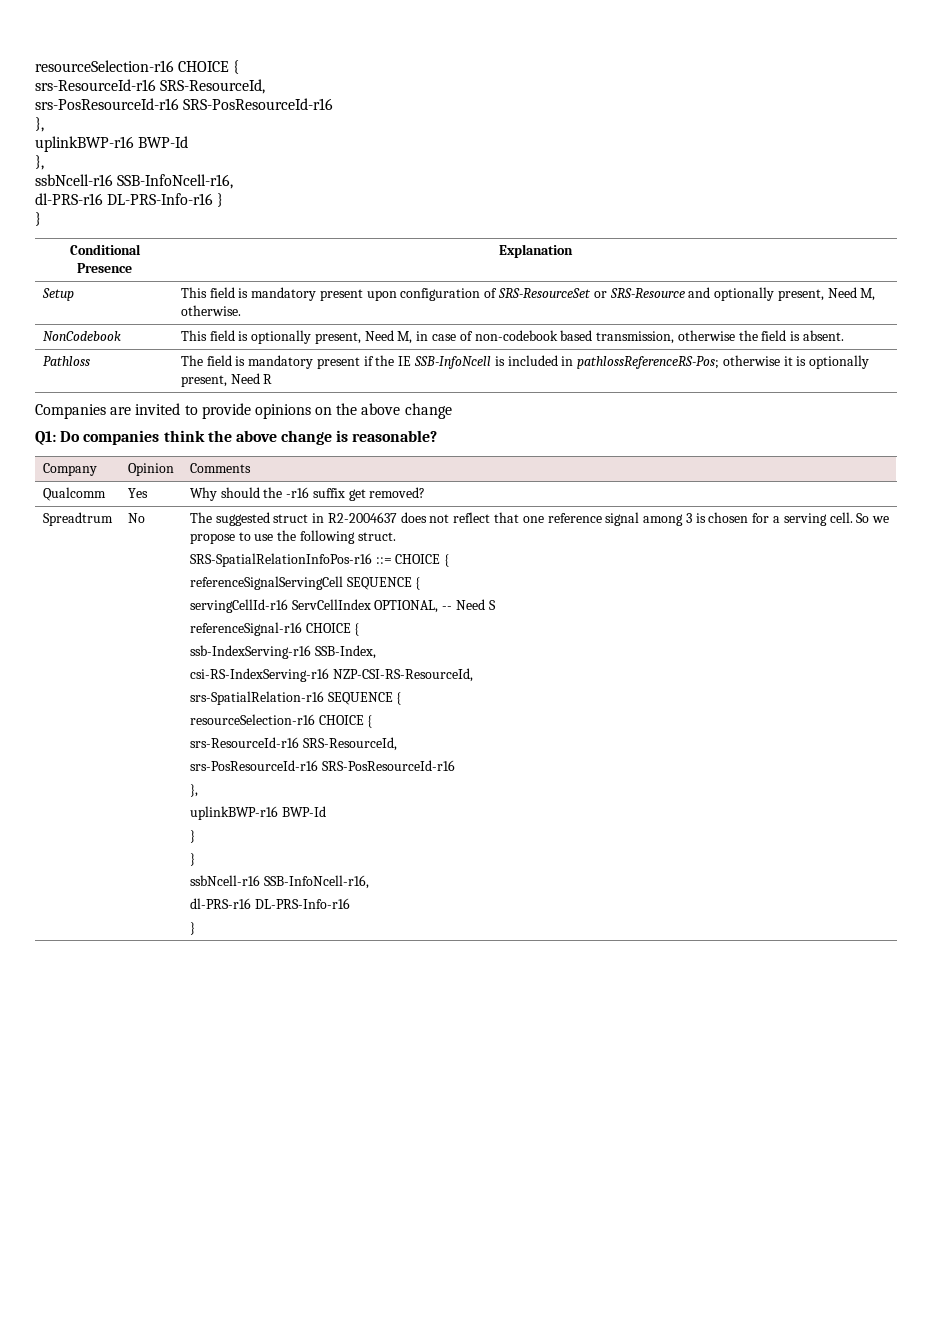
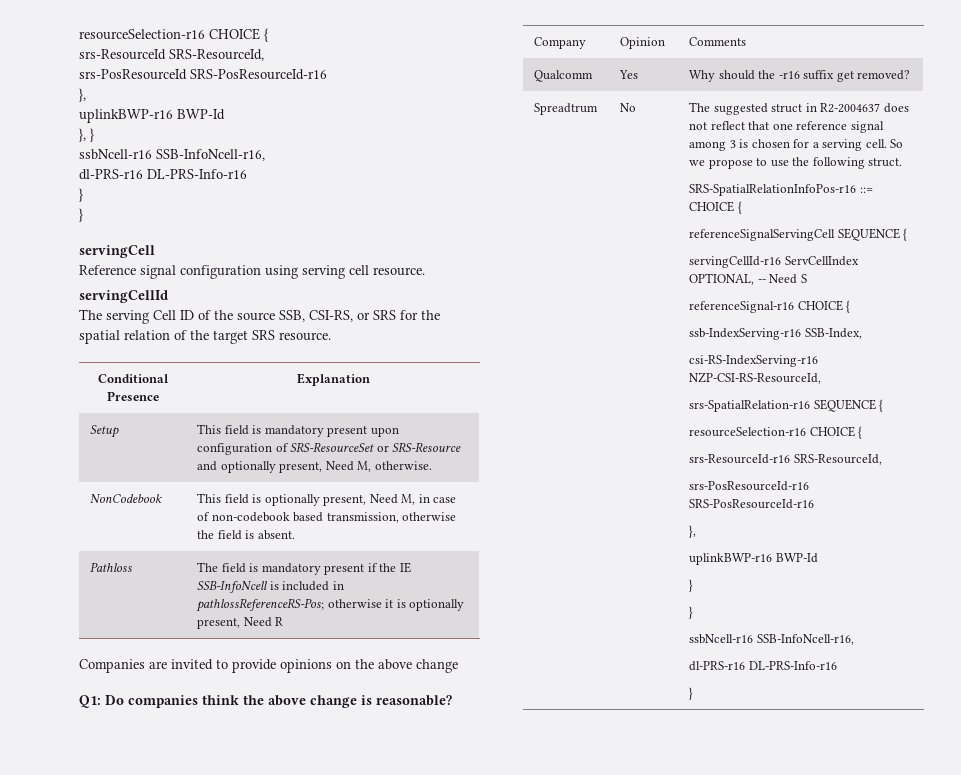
[35,60,240,74] [35,79,266,94] [35,98,179,110] resourceSelection-r16 CHOICE { // srs-ResourceId-r16 SRS-ResourceId, // srs-PosResourceId-r16 -> [79,28,268,42] [79,49,264,61] [79,69,187,80] resourceSelection-r16 CHOICE { // srs-ResourceId SRS-ResourceId, // srs-PosResourceId
[35,174,234,189] [35,193,224,207] [35,212,41,226] // ssbNcell-r16 SSB-InfoNcell-r16, // dl-PRS-r16 DL-PRS-Info-r16 } // } -> [90,128,94,142] [79,149,265,161] [79,169,247,180] [79,188,83,202] [79,208,83,222] [79,245,155,258] [79,265,425,279] [79,290,168,303] [79,309,440,324] [79,330,331,344] } // ssbNcell-r16 SSB-InfoNcell-r16, // dl-PRS-r16 DL-PRS-Info-r16 // } // } // servingCell // Reference signal configuration using serving cell resource. // servingCellId // The serving Cell ID of the source SSB, CSI-RS, or SRS for the spatial relation of the target SRS resource.

